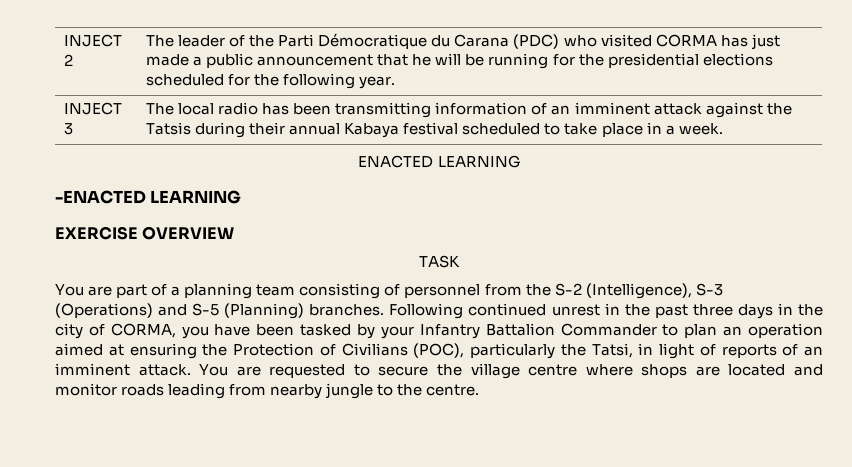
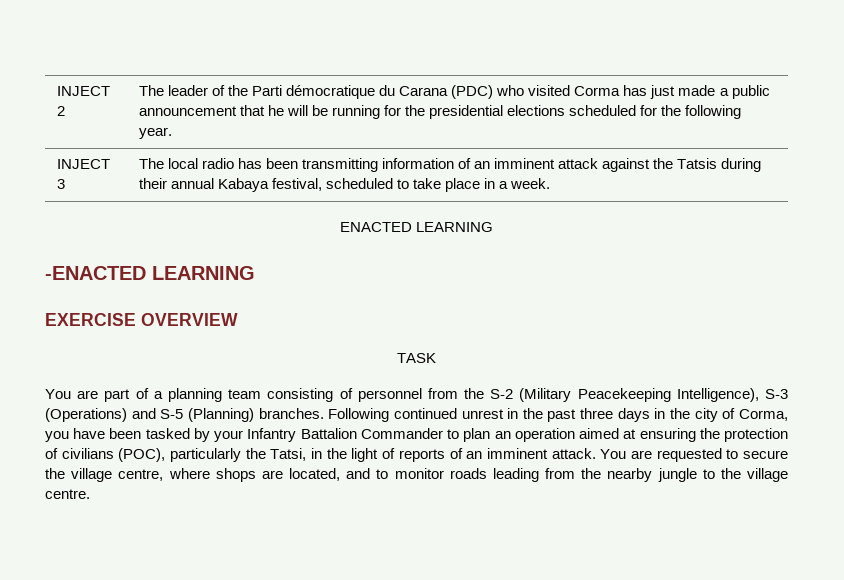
[318,33,428,49] Démocratique -> [286,85,376,99] démocratique
[655,34,717,47] CORMA -> [574,86,621,96] Corma
[403,122,459,135] festival -> [271,178,322,191] festival,
[585,283,692,299] (Intelligence), -> [519,388,759,402] (Military Peacekeeping Intelligence),
[110,323,176,338] CORMA, -> [738,409,788,421] Corma,
[233,343,408,356] Protection of Civilians -> [724,428,789,442] [45,448,114,459] protection of civilians
(654, 349) none -> [326,448,347,459] the
[528,364,578,376] centre -> [118,469,164,481] centre,
[728,364,823,376] located and -> [289,468,389,481] located, and to
(267, 390) none -> [581,468,602,479] the
(423, 390) none -> [746,468,788,482] village

